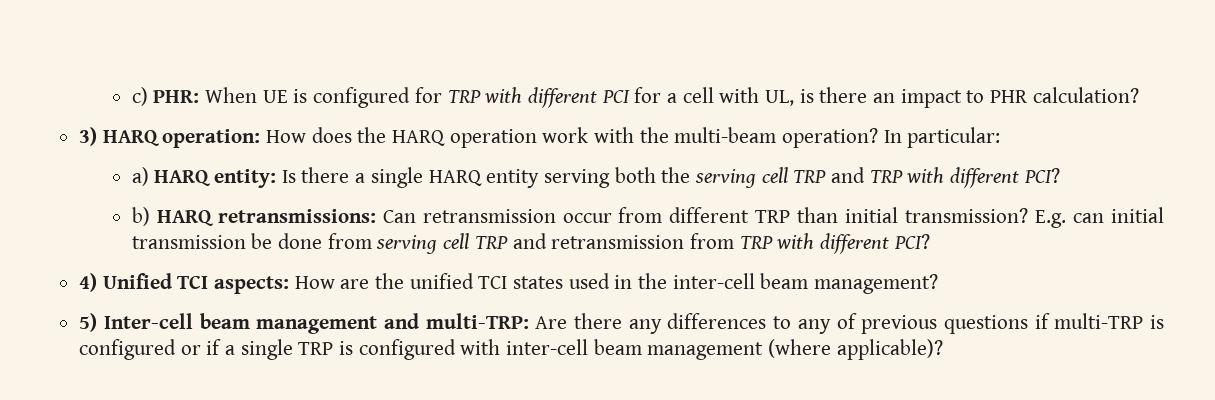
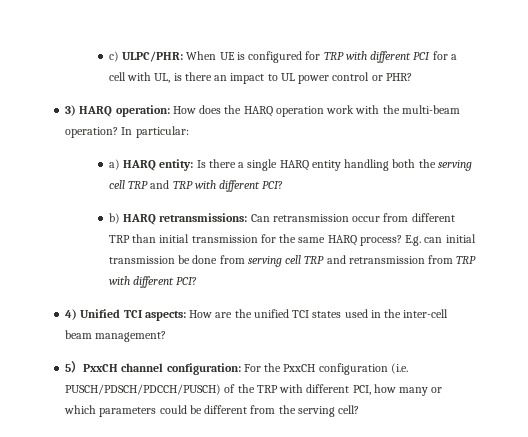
[153,90,200,103] PHR: -> [122,51,184,62] ULPC/PHR:
[989,87,1139,103] PHR calculation? -> [280,72,412,84] UL power control or PHR?
[543,169,610,188] serving -> [344,159,390,171] handling
[905,208,1029,223] transmission? -> [191,234,402,246] transmission for the same HARQ process?
[79,313,1165,334] [79,339,943,360] 5) Inter-cell beam management and multi-TRP: Are there any differences to any of previous questions if multi-TRP is configured or if a single TRP is configured with inter-cell beam management (where applicable)? -> [65,361,408,375] [65,384,443,396] [64,405,360,417] 5）PxxCH channel configuration: For the PxxCH configuration (i.e. PUSCH/PDSCH/PDCCH/PUSCH) of the TRP with different PCI, how many or which parameters could be different from the serving cell?

